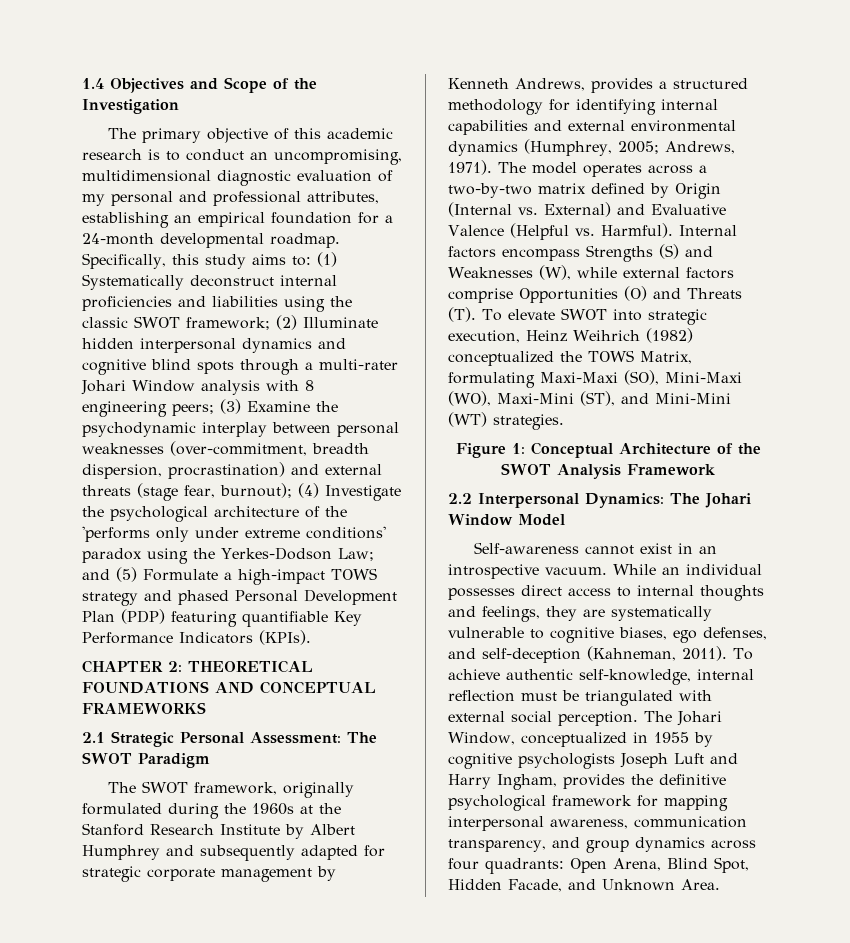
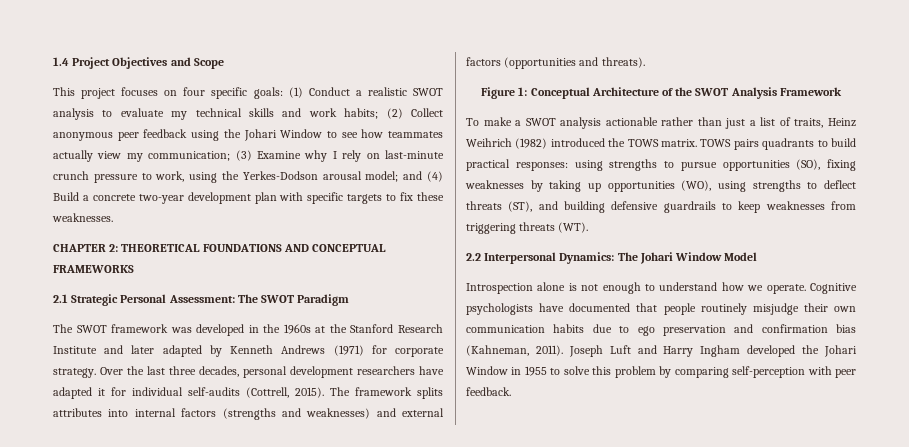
(104, 83) none -> [72,57,111,69] Project
[273,78,317,90] [82,99,179,114] [107,128,393,143] [82,149,402,165] [82,170,393,186] [82,191,379,206] [82,212,393,228] [82,233,340,248] [82,252,337,269] [82,274,337,290] [82,296,352,312] [82,315,378,330] [82,338,346,353] [82,359,398,375] [81,380,314,395] [82,399,338,417] [82,422,399,437] [82,441,369,456] [82,462,382,479] [82,483,401,501] [82,506,347,522] [82,526,386,542] [82,547,374,564] [82,567,377,585] [82,589,397,606] [82,609,362,627] [82,630,311,645] of the Investigation // The primary objective of this academic research is to conduct an uncompromising, multidimensional diagnostic evaluation of my personal and professional attributes, establishing an empirical foundation for a 24-month developmental roadmap. Specifically, this study aims to: (1) Systematically deconstruct internal proficiencies and liabilities using the classic SWOT framework; (2) Illuminate hidden interpersonal dynamics and cognitive blind spots through a multi-rater Johari Window analysis with 8 engineering peers; (3) Examine the psychodynamic interplay between personal weaknesses (over-commitment, breadth dispersion, procrastination) and external threats (stage fear, burnout); (4) Investigate the psychological architecture of the 'performs only under extreme conditions' paradox using the Yerkes-Dodson Law; and (5) Formulate a high-impact TOWS strategy and phased Personal Development Plan (PDP) featuring quantifiable Key Performance Indicators (KPIs). -> [53,87,443,99] [53,108,443,120] [53,129,443,141] [53,150,444,162] [53,171,444,183] [53,192,445,204] [52,213,113,222] // This project focuses on four specific goals: (1) Conduct a realistic SWOT analysis to evaluate my technical skills and work habits; (2) Collect anonymous peer feedback using the Johari Window to see how teammates actually view my communication; (3) Examine why I rely on last-minute crunch pressure to work, using the Yerkes-Dodson arousal model; and (4) Build a concrete two-year development plan with specific targets to fix these weaknesses.
[193,782,354,798] [82,803,219,819] framework, originally formulated during -> [111,324,259,336] framework was developed in
[285,824,355,839] [82,845,385,861] [82,866,336,882] [448,78,748,93] [448,99,718,115] [448,120,736,135] [448,139,735,156] [448,160,707,177] [448,183,721,199] [448,202,726,217] [448,223,737,240] [448,244,713,262] [448,265,734,280] [448,286,742,303] [448,307,707,325] [448,328,693,343] [448,350,692,366] [448,370,742,388] [448,391,731,406] [448,412,564,430] by Albert Humphrey and subsequently adapted for strategic corporate management by Kenneth Andrews, provides a structured methodology for identifying internal capabilities and external environmental dynamics (Humphrey, 2005; Andrews, 1971). The model operates across a two-by-two matrix defined by Origin (Internal vs. External) and Evaluative Valence (Helpful vs. Harmful). Internal factors encompass Strengths (S) and Weaknesses (W), while external factors comprise Opportunities (O) and Threats (T). To elevate SWOT into strategic execution, Heinz Weihrich (1982) conceptualized the TOWS Matrix, formulating Maxi-Maxi (SO), Mini-Maxi (WO), Maxi-Mini (ST), and Mini-Mini (WT) strategies. -> [104,345,445,357] [53,366,444,378] [53,387,443,399] [53,408,444,420] [466,57,645,69] and later adapted by Kenneth Andrews (1971) for corporate strategy. Over the last three decades, personal development researchers have adapted it for individual self-audits (Cottrell, 2015). The framework splits attributes into internal factors (strengths and weaknesses) and external factors (opportunities and threats).
(715, 469) none -> [466,117,856,129] [466,138,856,150] [466,159,856,171] [465,180,856,192] [466,201,856,213] [466,222,589,234] // To make a SWOT analysis actionable rather than just a list of traits, Heinz Weihrich (1982) introduced the TOWS matrix. TOWS pairs quadrants to build practical responses: using strengths to pursue opportunities (SO), fixing weaknesses by taking up opportunities (WO), using strengths to deflect threats (ST), and building defensive guardrails to keep weaknesses from triggering threats (WT).
[473,542,717,555] [448,564,762,579] [448,585,764,601] [448,606,712,622] [448,627,767,643] [448,646,753,663] [448,669,754,685] [448,690,712,706] [448,711,722,726] [448,732,713,747] [448,753,738,769] [448,774,726,790] [448,795,728,811] [448,816,747,831] [448,837,756,853] [448,857,749,874] [448,879,720,892] Self-awareness cannot exist in an introspective vacuum. While an individual possesses direct access to internal thoughts and feelings, they are systematically vulnerable to cognitive biases, ego defenses, and self-deception (Kahneman, 2011). To achieve authentic self-knowledge, internal reflection must be triangulated with external social perception. The Johari Window, conceptualized in 1955 by cognitive psychologists Joseph Luft and Harry Ingham, provides the definitive psychological framework for mapping interpersonal awareness, communication transparency, and group dynamics across four quadrants: Open Arena, Blind Spot, Hidden Facade, and Unknown Area. -> [466,282,857,294] [466,303,856,315] [466,324,856,336] [466,345,857,357] [466,366,856,378] [466,387,511,396] Introspection alone is not enough to understand how we operate. Cognitive psychologists have documented that people routinely misjudge their own communication habits due to ego preservation and confirmation bias (Kahneman, 2011). Joseph Luft and Harry Ingham developed the Johari Window in 1955 to solve this problem by comparing self-perception with peer feedback.

